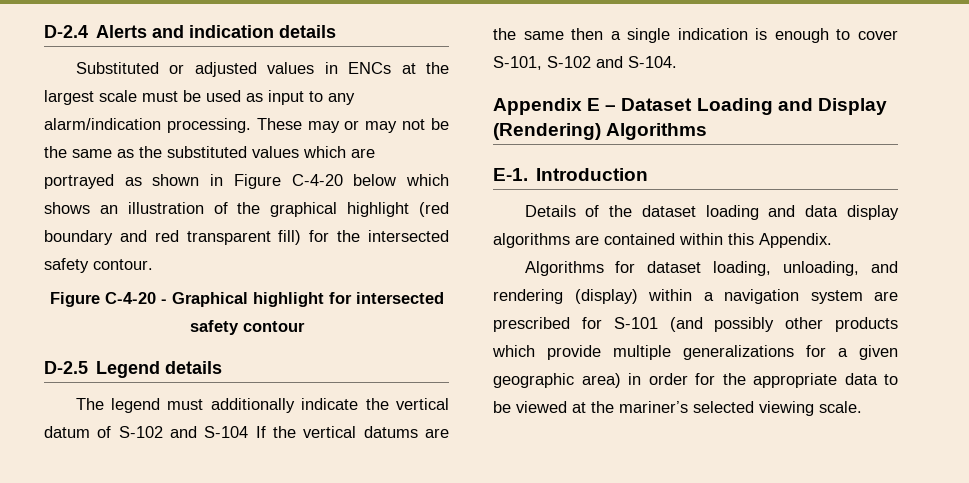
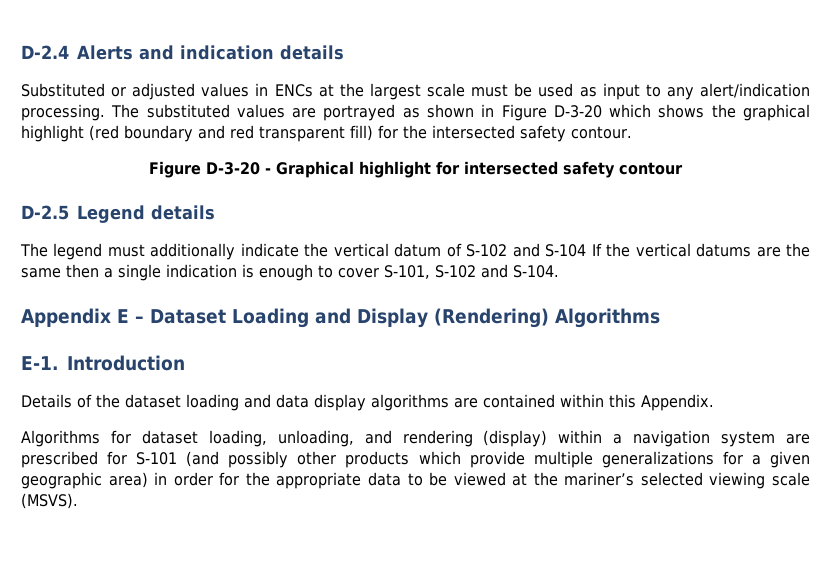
[44,118,449,133] [44,146,162,158] alarm/indication processing. These may or may not be the same as the -> [700,83,811,98] [21,104,140,121] alert/indication processing. The
[303,146,346,158] which -> (285, 111) none
[291,174,450,186] [44,202,228,214] C-4-20 below which shows an illustration of -> [553,104,705,118] D-3-20 which shows
[104,292,156,304] C-4-20 -> [206,162,260,175] D-3-20
[819,401,862,413] scale. -> [772,472,810,486] [21,493,78,509] scale (MSVS).

